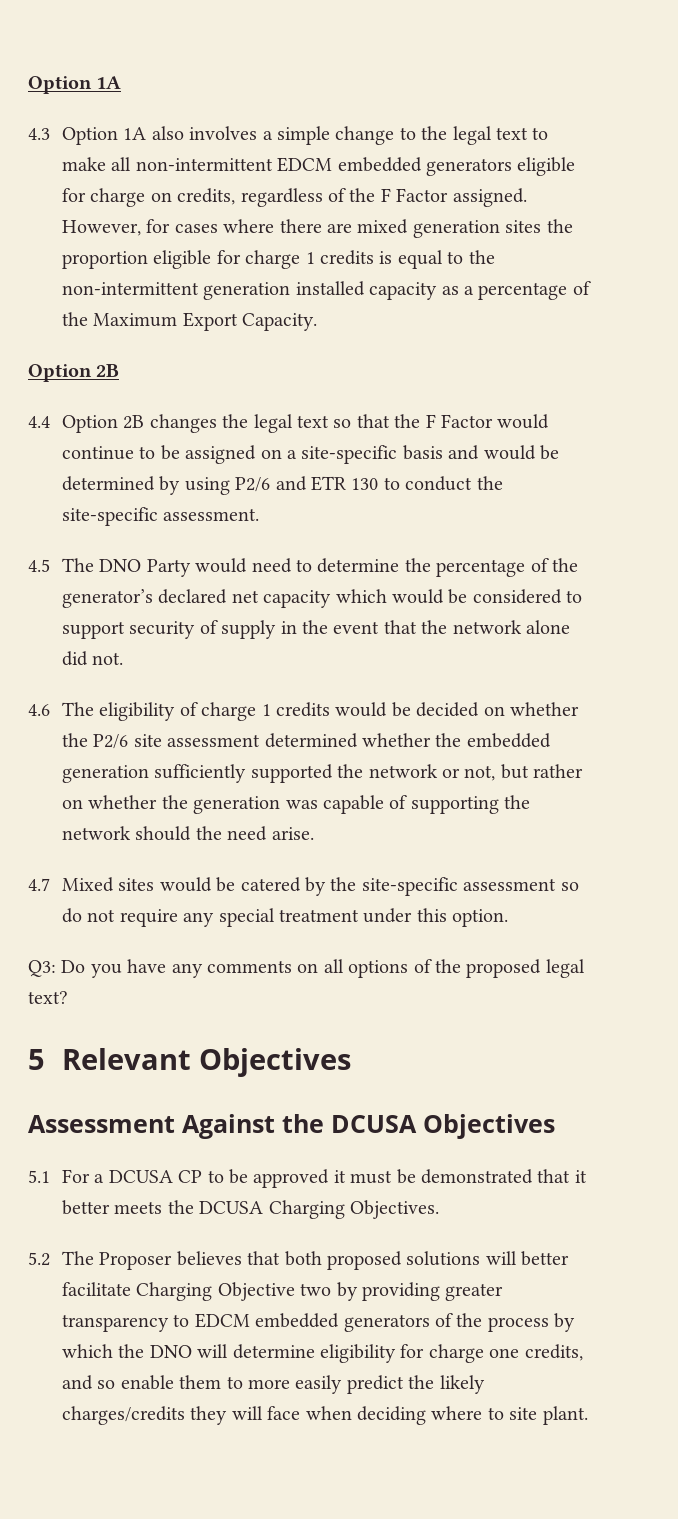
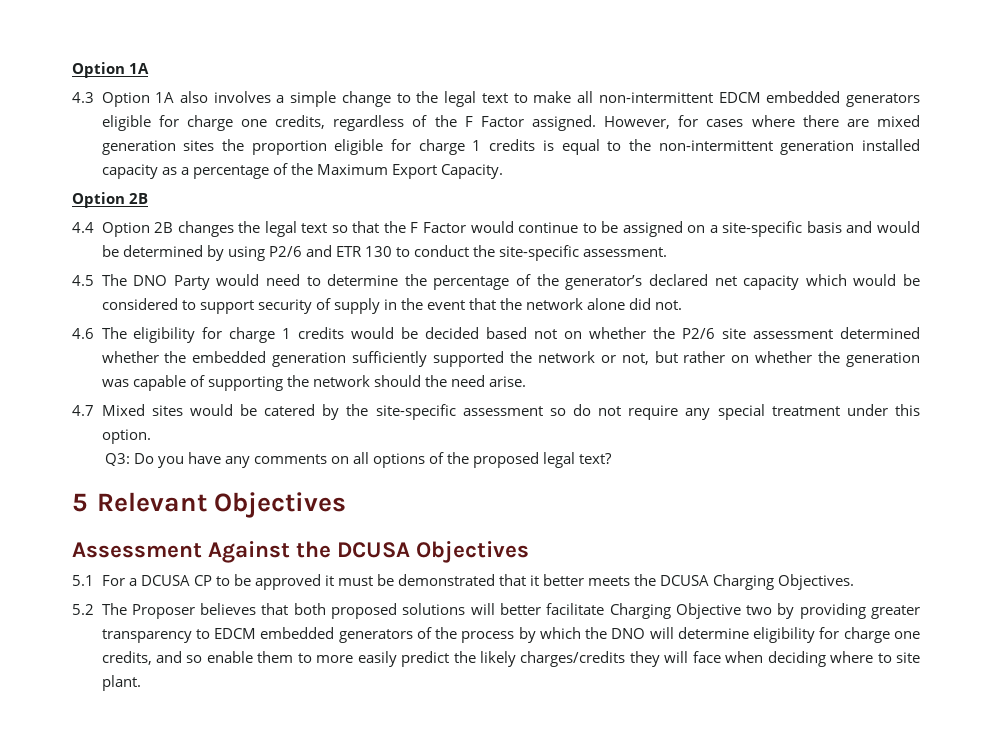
[150,192,172,202] on -> [240,119,267,127] one
[179,702,198,716] of -> [202,327,223,339] for
(480, 709) none -> [486,327,558,339] based not

